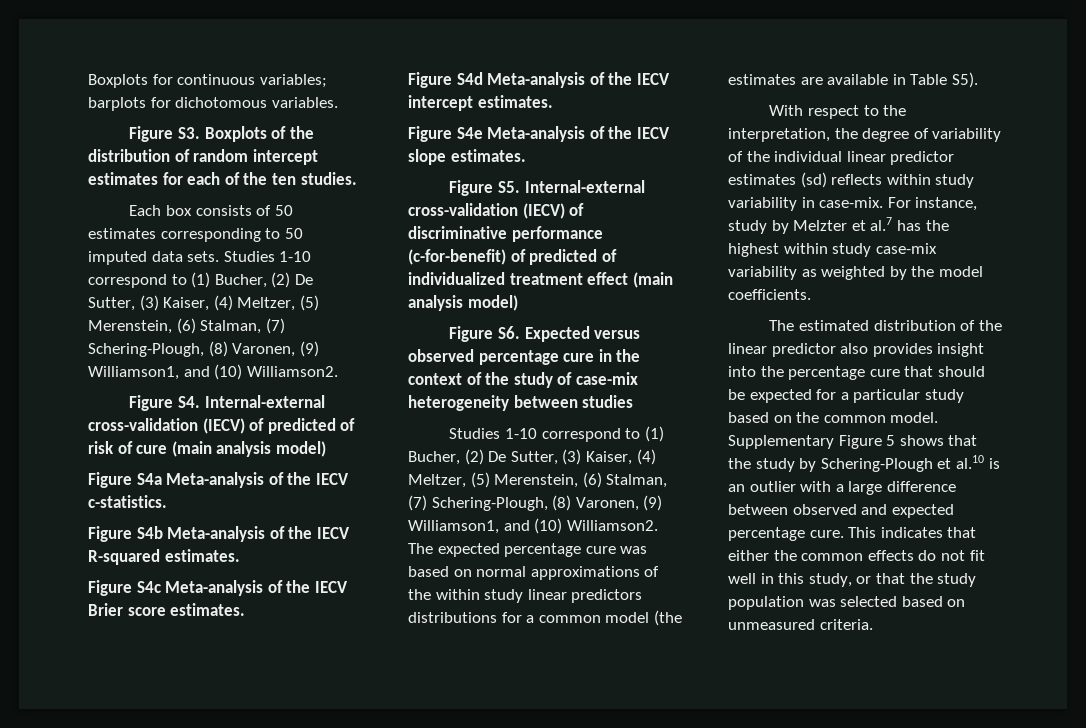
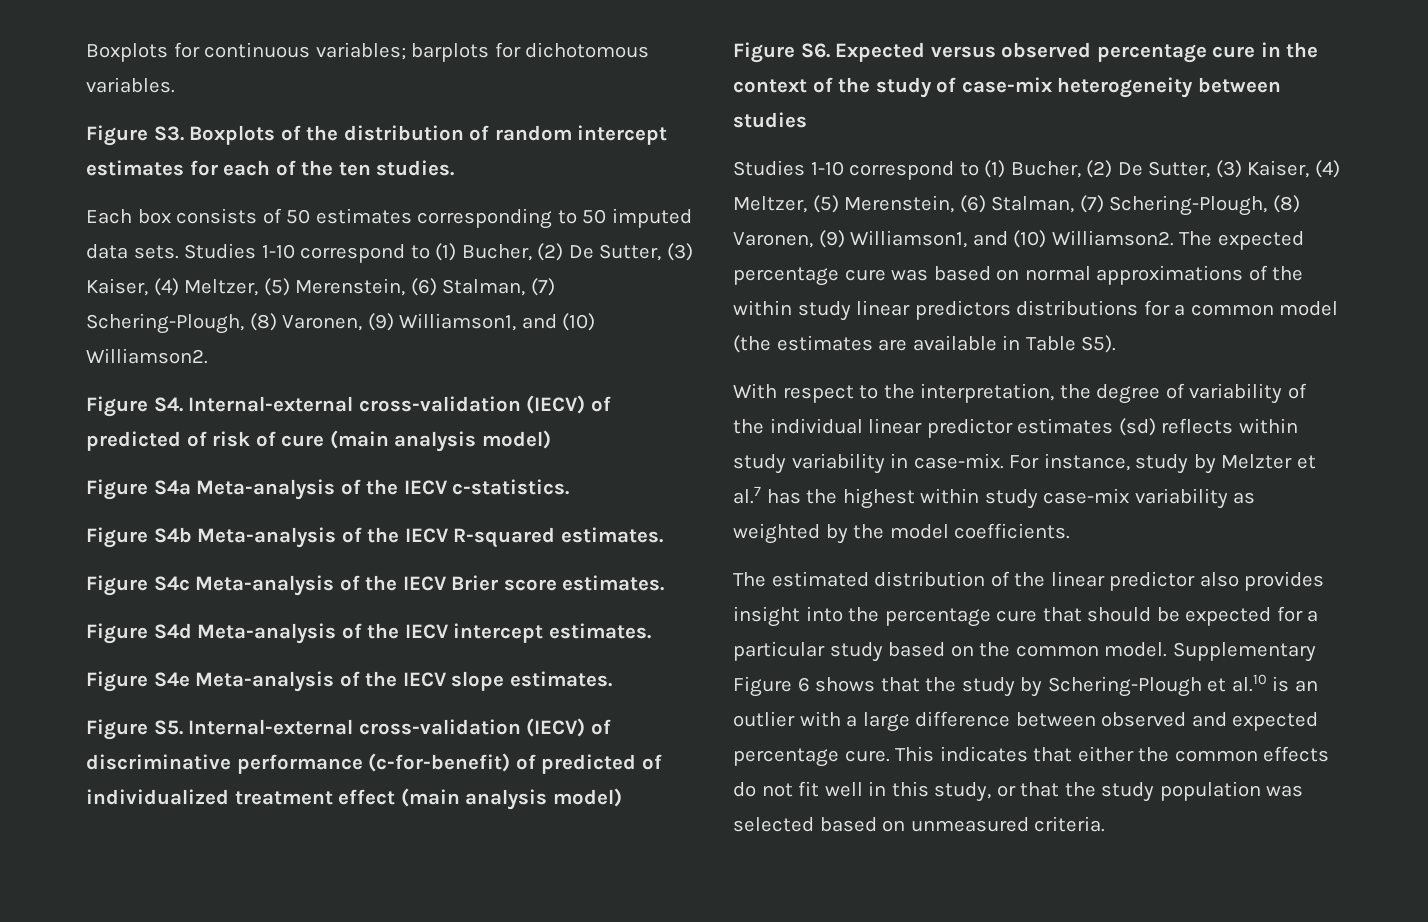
[886,435,896,446] 5 -> [797,677,810,692] 6

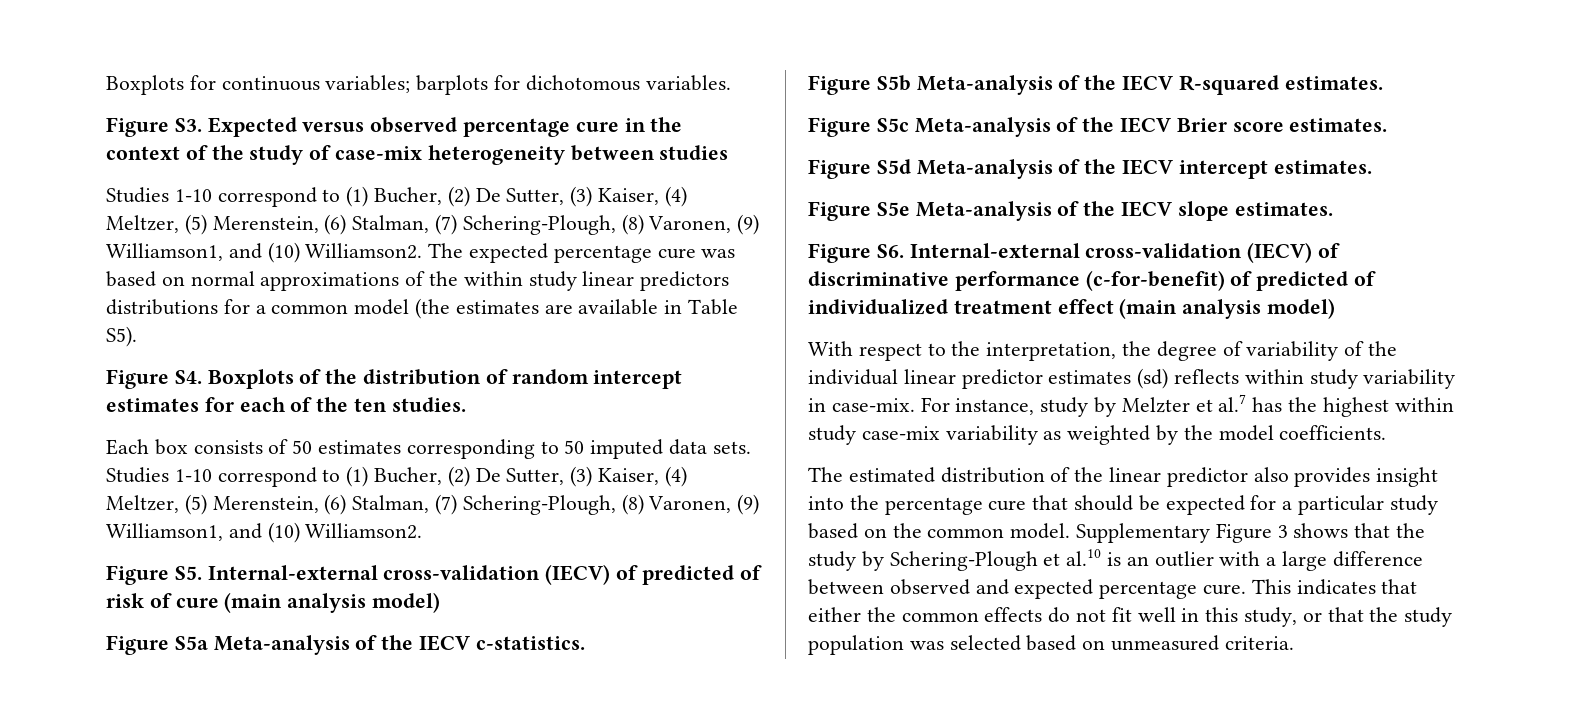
[189,125,668,145] [86,160,455,176] [86,208,692,229] [86,243,693,263] [86,278,555,296] [86,313,596,334] [86,348,208,364] [86,395,611,417] [86,430,551,452] [86,479,570,500] [86,527,663,548] [86,575,665,596] [86,623,651,644] [86,671,612,692] [86,718,611,740] [86,753,662,774] [86,788,622,810] [733,42,830,63] Boxplots of the distribution of random intercept estimates for each of the ten studies. // Each box consists of 50 estimates corresponding to 50 imputed data sets. Studies 1-10 correspond to (1) Bucher, (2) De Sutter, (3) Kaiser, (4) Meltzer, (5) Merenstein, (6) Stalman, (7) Schering-Plough, (8) Varonen, (9) Williamson1, and (10) Williamson2. // Figure S4. Internal-external cross-validation (IECV) of predicted of risk of cure (main analysis model) // Figure S4a Meta-analysis of the IECV c-statistics. // Figure S4b Meta-analysis of the IECV R-squared estimates. // Figure S4c Meta-analysis of the IECV Brier score estimates. // Figure S4d Meta-analysis of the IECV intercept estimates. // Figure S4e Meta-analysis of the IECV slope estimates. // Figure S5. Internal-external cross-validation (IECV) of discriminative performance (c-for-benefit) of predicted of individualized treatment effect (main analysis model) // Figure S6. -> (202, 125) none
(1117, 344) none -> [106,369,683,389] [106,397,466,412] [106,439,751,459] [106,466,687,487] [106,494,760,515] [106,522,423,543] [106,564,762,585] [106,592,441,613] [106,635,585,655] [808,75,1383,95] [808,117,1388,137] [808,159,1372,179] [808,201,1333,221] [808,242,1341,263] [808,270,1377,291] [808,298,1336,319] // Figure S4. Boxplots of the distribution of random intercept estimates for each of the ten studies. // Each box consists of 50 estimates corresponding to 50 imputed data sets. Studies 1-10 correspond to (1) Bucher, (2) De Sutter, (3) Kaiser, (4) Meltzer, (5) Merenstein, (6) Stalman, (7) Schering-Plough, (8) Varonen, (9) Williamson1, and (10) Williamson2. // Figure S5. Internal-external cross-validation (IECV) of predicted of risk of cure (main analysis model) // Figure S5a Meta-analysis of the IECV c-statistics. // Figure S5b Meta-analysis of the IECV R-squared estimates. // Figure S5c Meta-analysis of the IECV Brier score estimates. // Figure S5d Meta-analysis of the IECV intercept estimates. // Figure S5e Meta-analysis of the IECV slope estimates. // Figure S6. Internal-external cross-validation (IECV) of discriminative performance (c-for-benefit) of predicted of individualized treatment effect (main analysis model)
[797,677,810,692] 6 -> [1277,525,1288,538] 3

